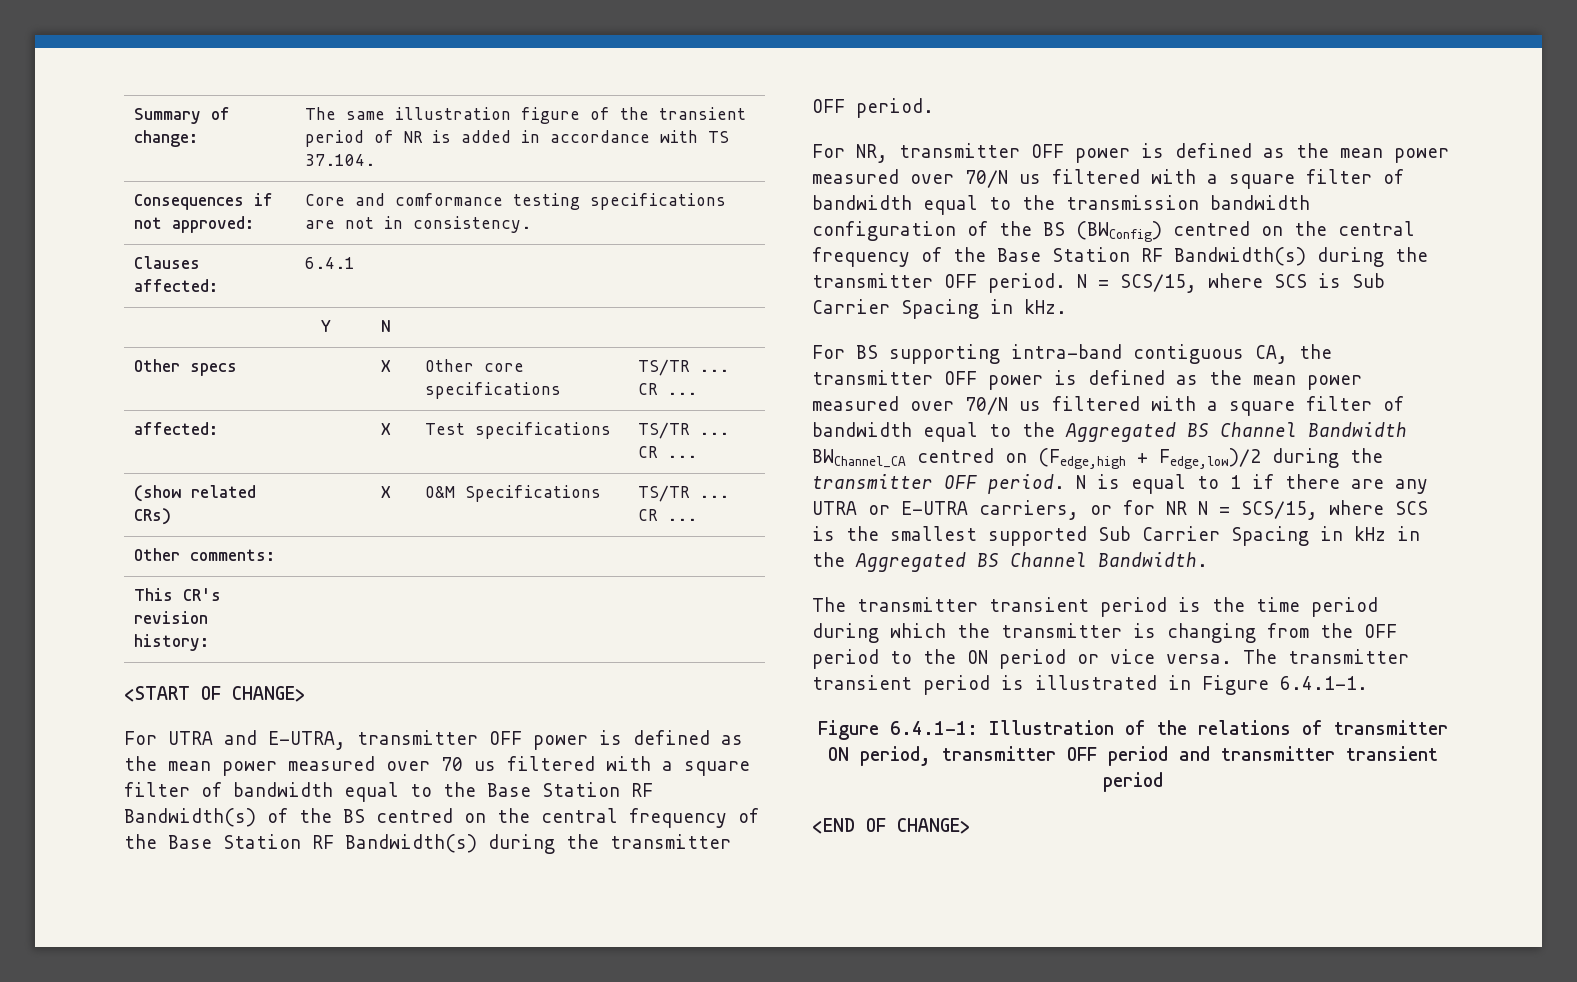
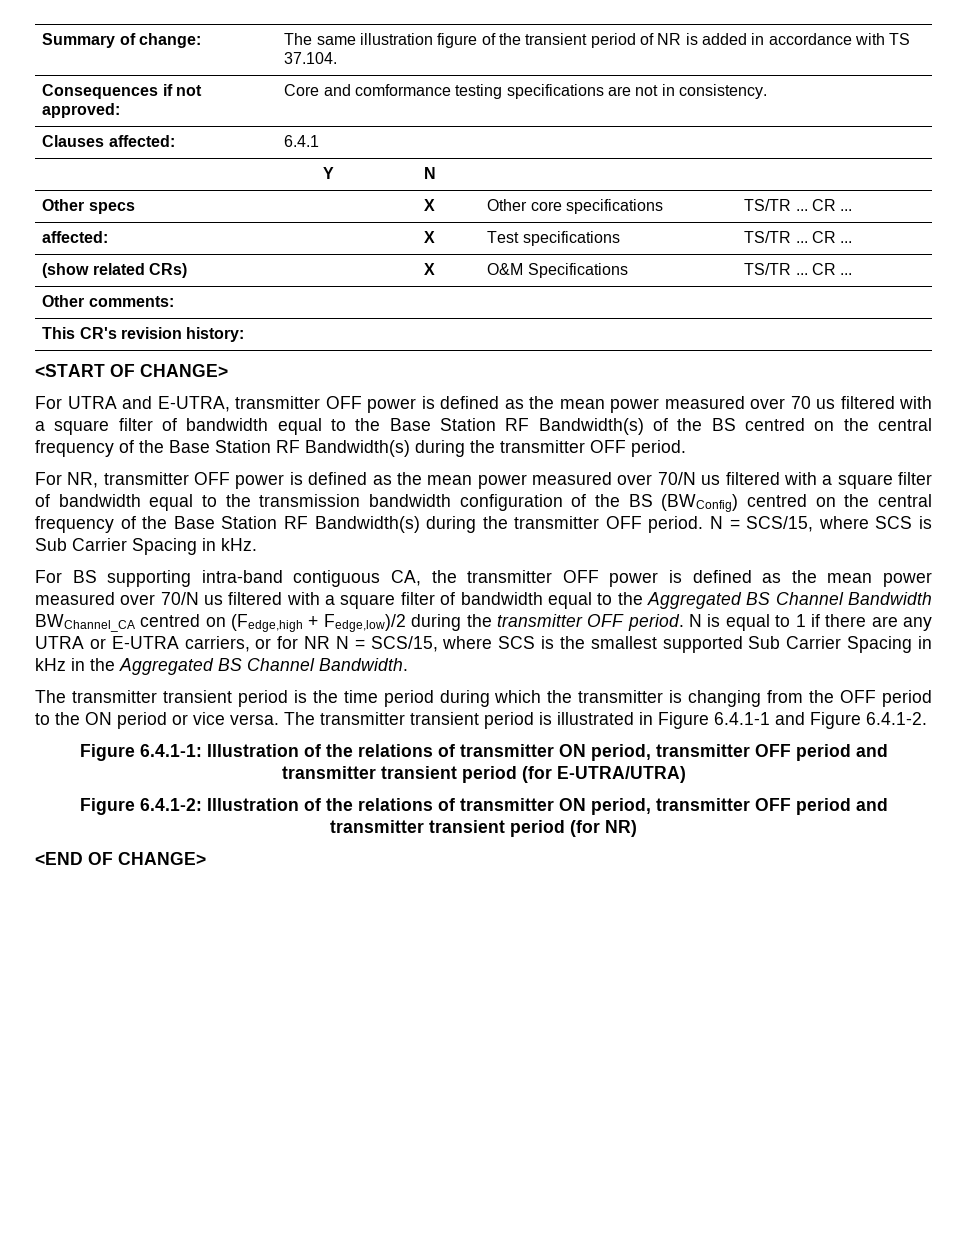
[1280,676,1368,690] 6.4.1-1. -> [714,712,927,729] 6.4.1-1 and Figure 6.4.1-2.
(1163, 782) none -> [521,766,686,783] [79,798,888,815] [330,820,637,837] (for E-UTRA/UTRA) // Figure 6.4.1-2: Illustration of the relations of transmitter ON period, transmitter OFF period and transmitter transient period (for NR)

